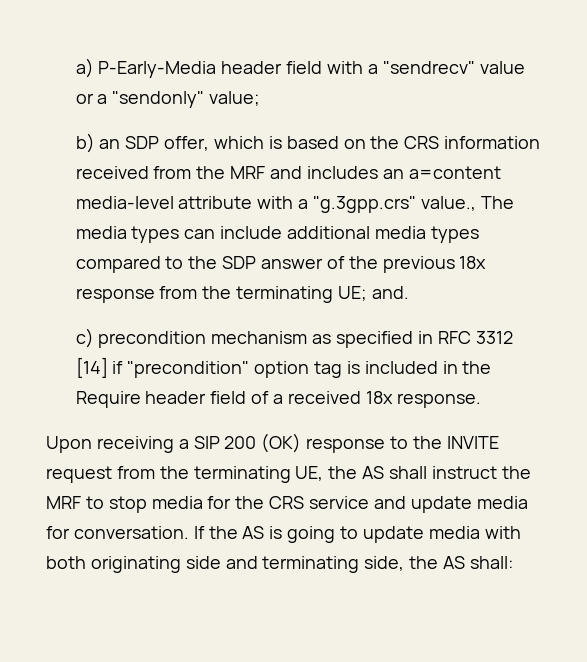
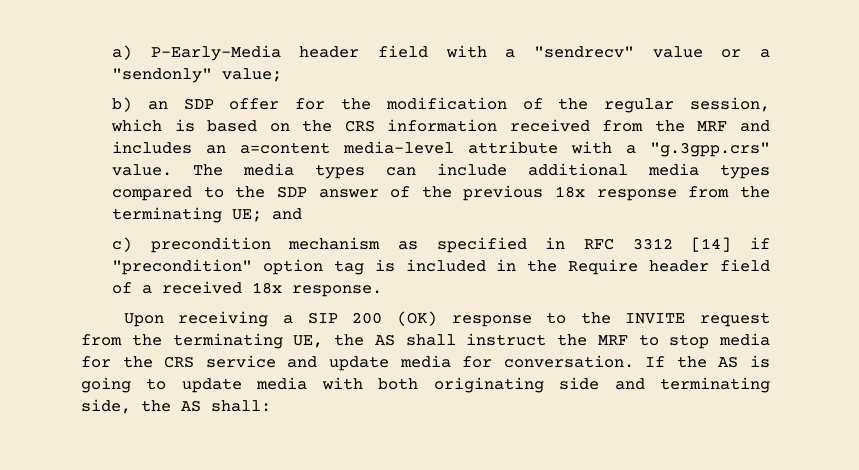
[164,136,210,151] offer, -> [229,97,770,113] offer for the modification of the regular session,
[420,196,476,211] value., -> [112,164,173,176] value.
[371,286,409,299] and. -> [272,208,303,220] and

